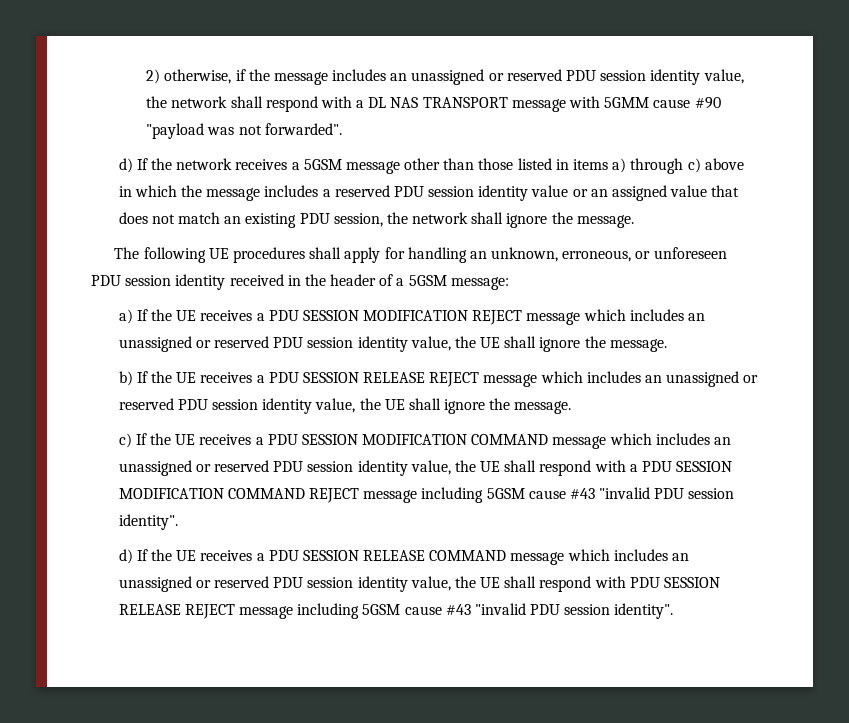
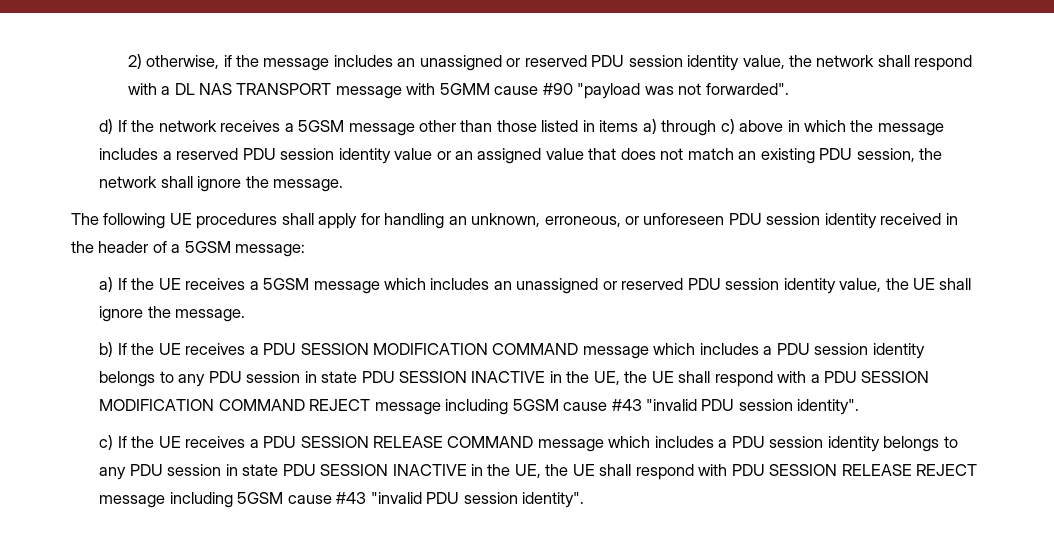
[268,310,523,325] PDU SESSION MODIFICATION REJECT -> [263,278,310,290] 5GSM
[363,371,759,387] [118,398,572,414] [118,433,358,448] RELEASE REJECT message which includes an unassigned or reserved PDU session identity value, the UE shall ignore the message. // c) If the UE receives a PDU SESSION -> (369, 349) none
[713,437,731,445] [118,460,451,476] an unassigned or reserved PDU session identity value, -> [763,343,925,359] [99,371,620,387] a PDU session identity belongs to any PDU session in state PDU SESSION INACTIVE in the UE,
[118,549,133,564] d) -> [99,435,114,450] c)
[671,553,689,561] [118,576,451,592] an unassigned or reserved PDU session identity value, -> [718,436,958,452] [99,464,541,480] a PDU session identity belongs to any PDU session in state PDU SESSION INACTIVE in the UE,

